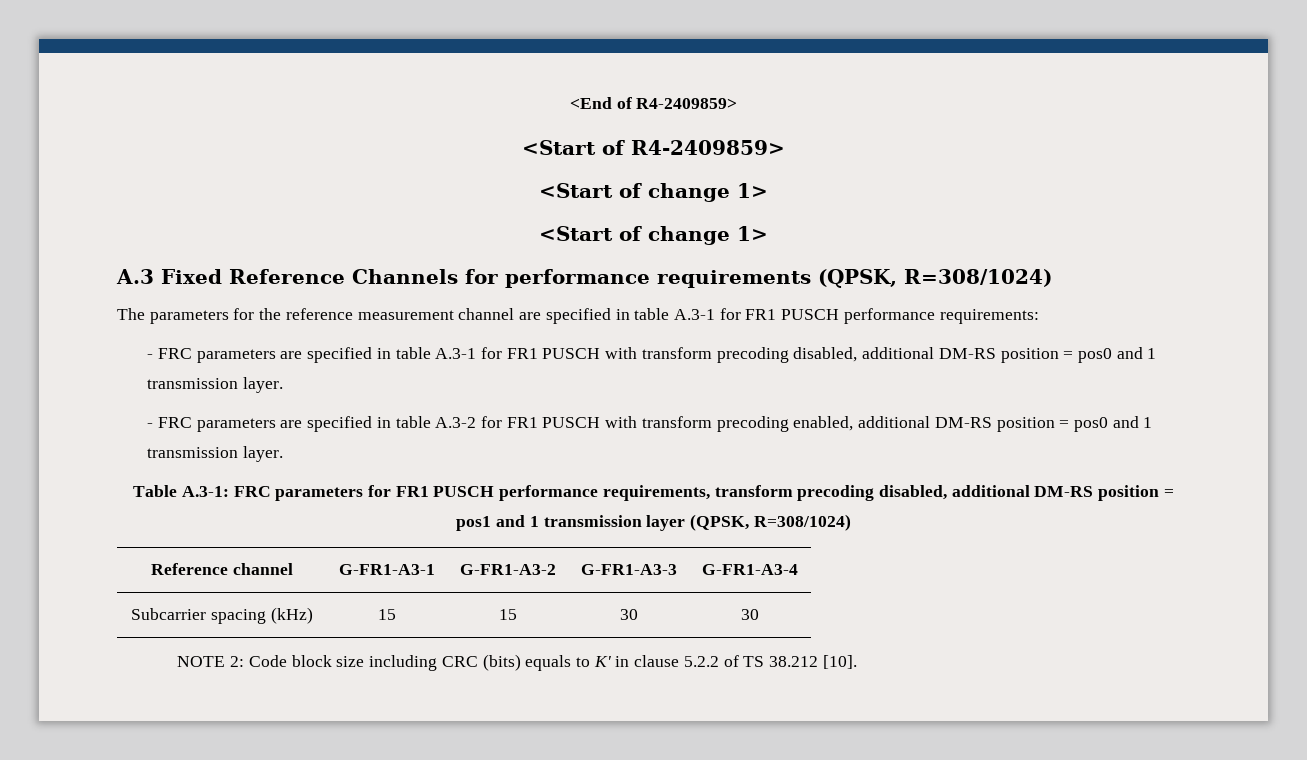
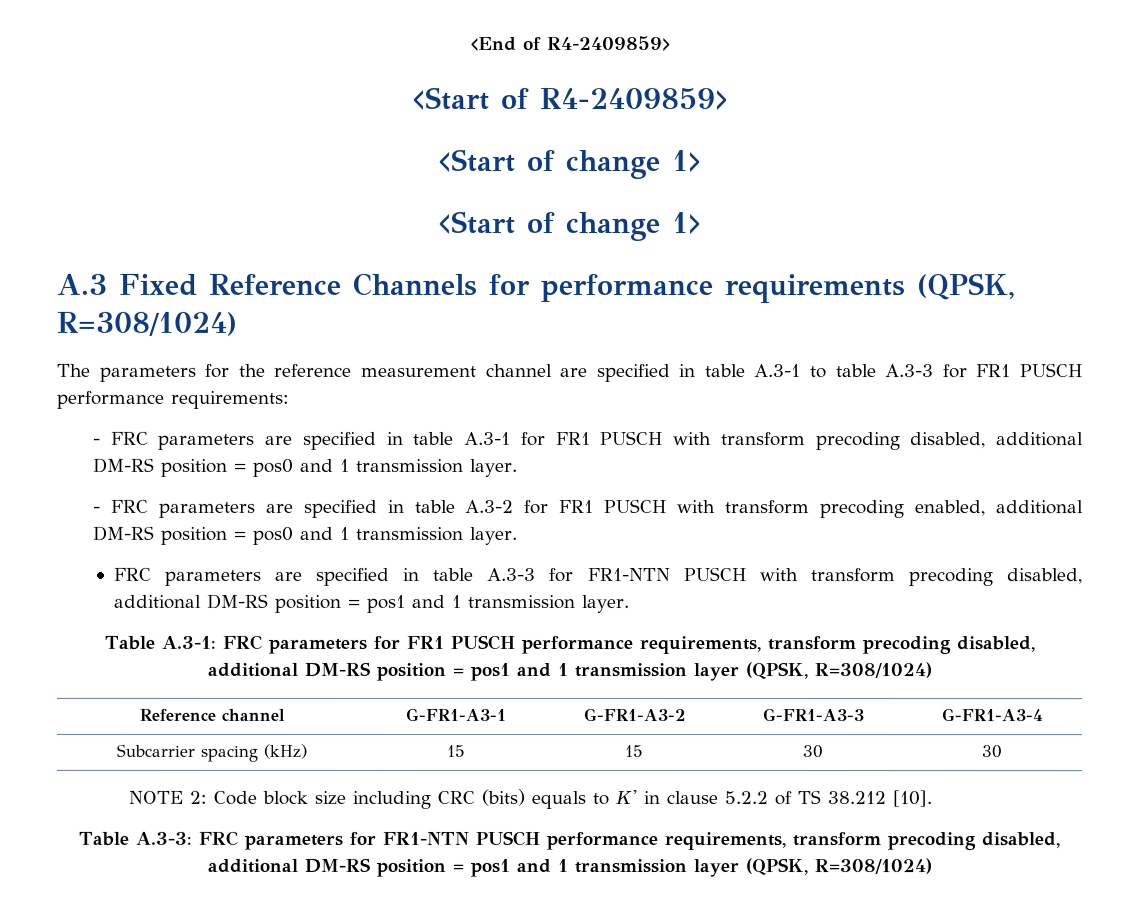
(715, 314) none -> [810,364,935,379] to table A.3-3
(283, 454) none -> [112,567,1082,587] [112,593,629,614] // FRC parameters are specified in table A.3-3 for FR1-NTN PUSCH with transform precoding disabled, additional DM-RS position = pos1 and 1 transmission layer.
(857, 662) none -> [78,830,1060,851] [206,857,932,878] // Table A.3-3: FRC parameters for FR1-NTN PUSCH performance requirements, transform precoding disabled, additional DM-RS position = pos1 and 1 transmission layer (QPSK, R=308/1024)

